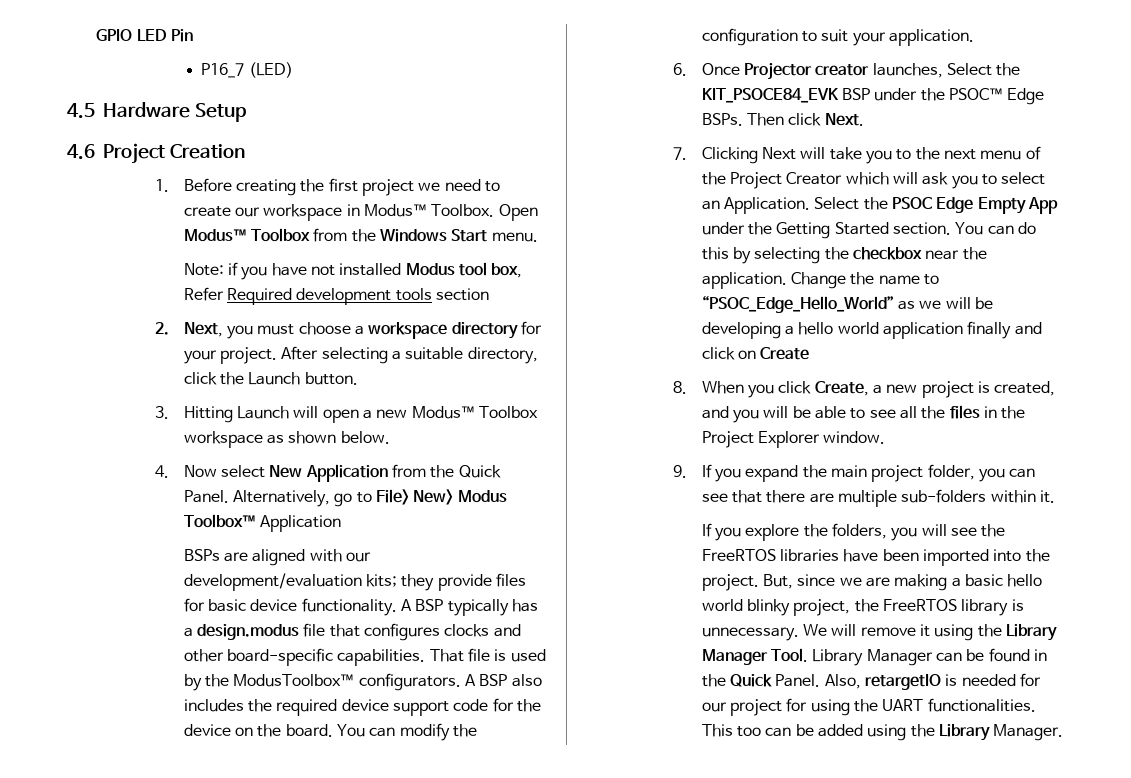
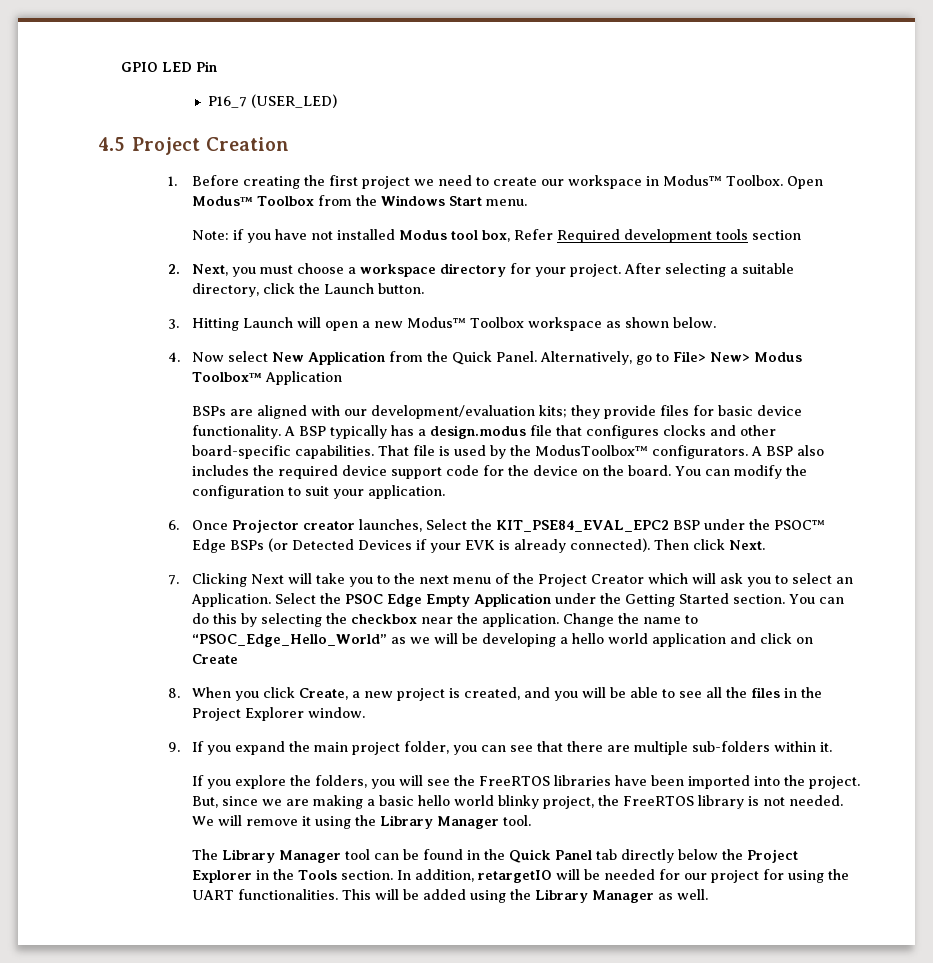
[248,62,293,78] [67,102,246,122] [67,144,95,160] (LED) // 4.5 Hardware Setup // 4.6 -> [250,94,337,108] [98,137,125,151] (USER_LED) // 4.5
[701,88,839,103] KIT_PSOCE84_EVK -> [495,520,669,532] KIT_PSE84_EVAL_EPC2
[701,113,743,126] BSPs. -> [229,538,650,553] BSPs (or Detected Devices if your EVK is already connected).
[1028,197,1059,214] App -> [473,593,551,607] Application
[967,321,1012,339] finally -> (726, 640) none
[701,627,799,641] unnecessary. -> [762,795,843,806] not needed.
[771,648,933,666] Tool. Library Manager -> [502,815,531,826] [191,849,370,863] tool. // The Library Manager tool
[775,674,958,690] Panel. Also, retargetIO is -> [554,849,798,863] [191,869,600,883] Panel tab directly below the Project Explorer in the Tools section. In addition, retargetIO will be
[737,726,792,737] too can -> [374,889,399,900] will
[993,724,1064,741] Manager. -> [591,889,708,903] Manager as well.

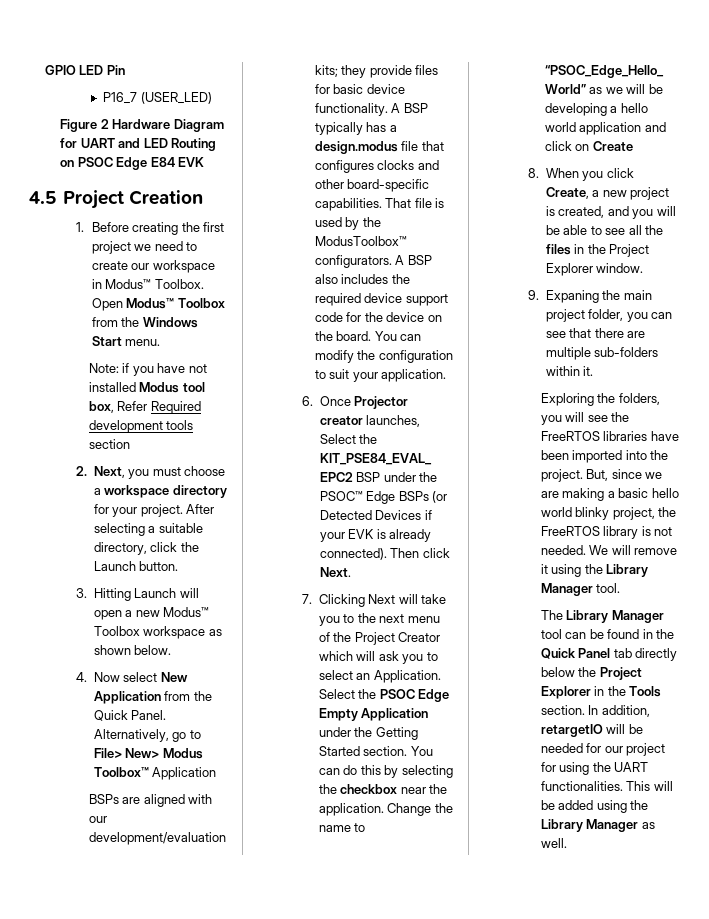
(337, 101) none -> [60,119,224,132] [60,138,217,151] [60,157,205,170] // Figure 2 Hardware Diagram for UART and LED Routing on PSOC Edge E84 EVK
[191,741,285,755] If you expand -> [545,290,599,303] Expaning
[191,775,286,789] If you explore -> [540,393,594,406] Exploring

